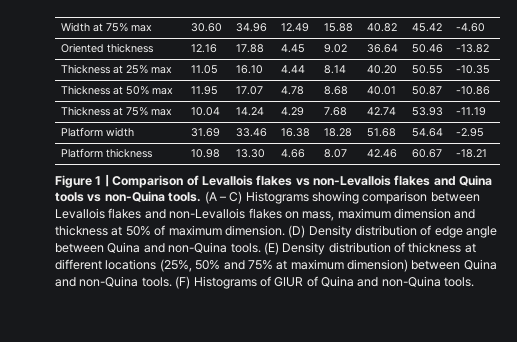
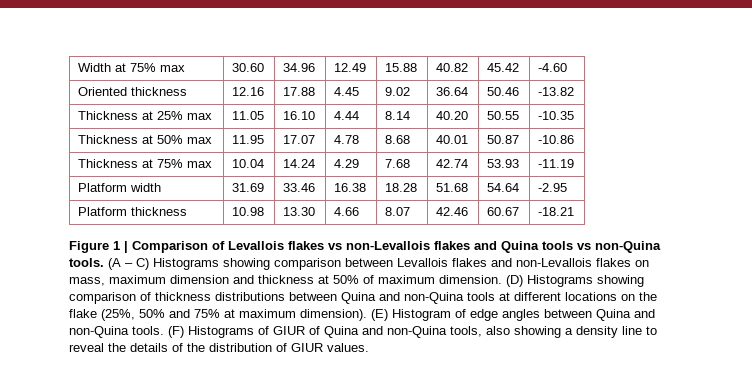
[308,225,498,238] [55,242,476,255] [55,259,157,270] Density distribution of edge angle between Quina and non-Quina tools. (E) Density distribution of thickness at different locations -> [527,275,644,287] [69,292,657,304] [69,309,97,318] Histograms showing comparison of thickness distributions between Quina and non-Quina tools at different locations on the flake
[347,259,408,272] dimension) -> [300,309,540,321] dimension). (E) Histogram of edge angles
[444,277,475,287] tools. -> [450,326,657,338] [69,343,369,352] tools, also showing a density line to reveal the details of the distribution of GIUR values.

